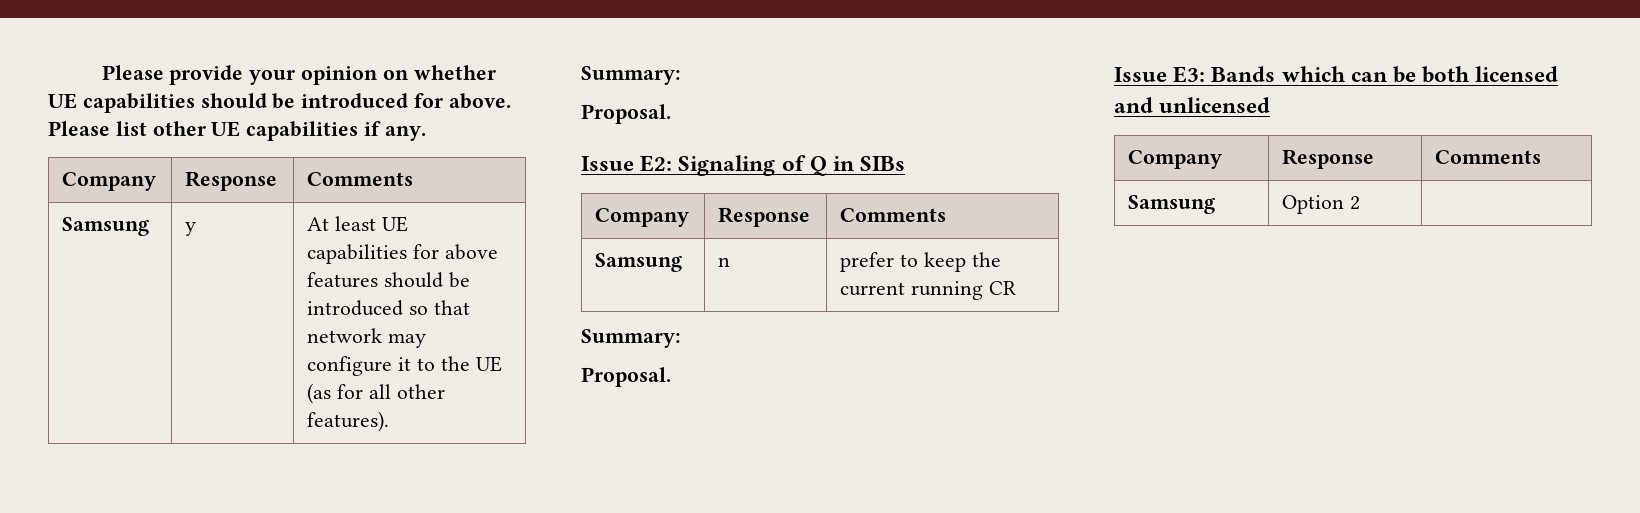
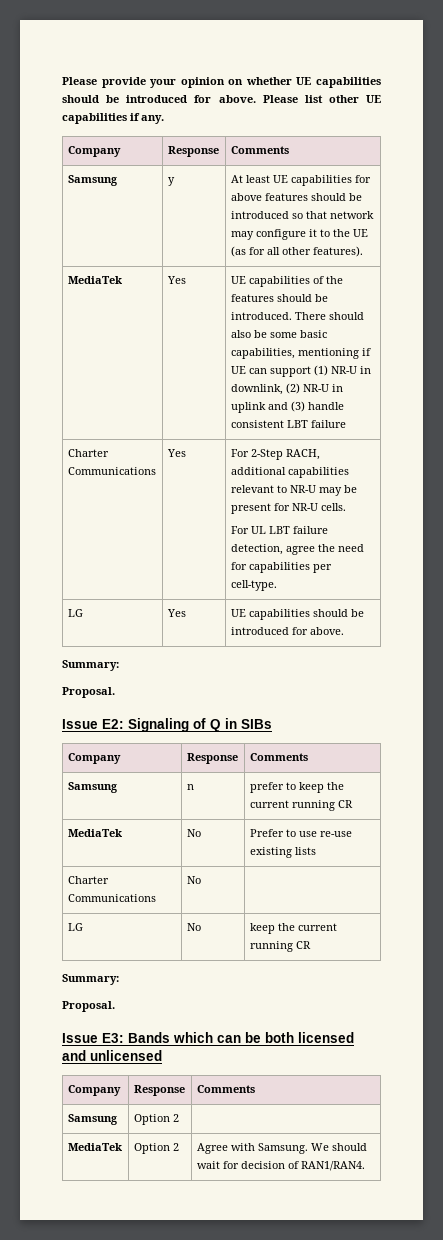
(390, 421) none -> [67,276,122,284] [166,276,186,284] [230,276,343,287] [230,294,328,302] [230,312,364,320] [230,330,327,338] [230,348,371,359] [230,365,371,377] [230,383,343,395] [230,401,344,413] [230,420,346,428] [67,449,109,457] [67,467,156,475] [166,449,186,457] [230,449,320,460] [230,467,349,478] [230,485,357,496] [230,503,346,514] [230,526,328,534] [230,544,364,555] [230,562,332,573] [230,580,277,591] [67,609,83,617] [166,609,186,617] [230,609,364,620] [230,627,344,635] // MediaTek | Yes | UE capabilities of the features should be introduced. There should also be some basic capabilities, mentioning if UE can support (1) NR-U in downlink, (2) NR-U in uplink and (3) handle consistent LBT failure // Charter Communications | Yes | For 2-Step RACH, additional capabilities relevant to NR-U may be present for NR-U cells. // For UL LBT failure detection, agree the need for capabilities per cell-type. // LG | Yes | UE capabilities should be introduced for above.
(1017, 288) none -> [67,829,122,837] [186,829,201,837] [249,829,352,837] [249,847,316,858] [67,876,109,884] [67,894,156,902] [186,876,201,884] [67,923,83,931] [186,923,201,931] [249,923,337,934] [249,941,311,952] // MediaTek | No | Prefer to use re-use existing lists // Charter Communications | No | // LG | No | keep the current running CR
(1361, 203) none -> [67,1143,122,1151] [133,1143,179,1154] [196,1143,367,1154] [196,1161,365,1171] // MediaTek | Option 2 | Agree with Samsung. We should wait for decision of RAN1/RAN4.

